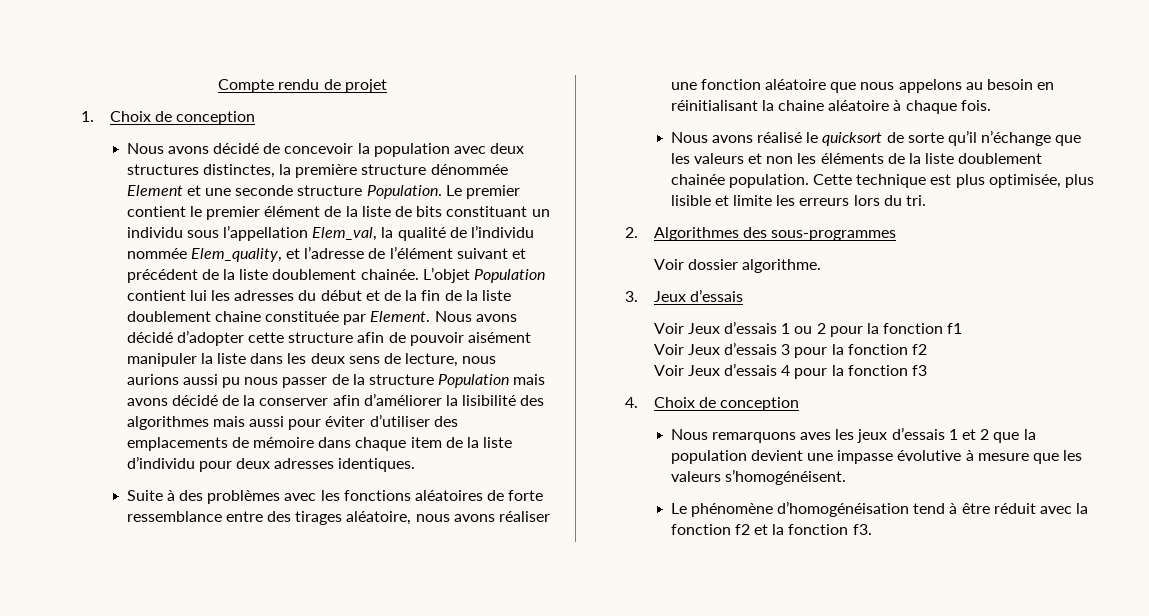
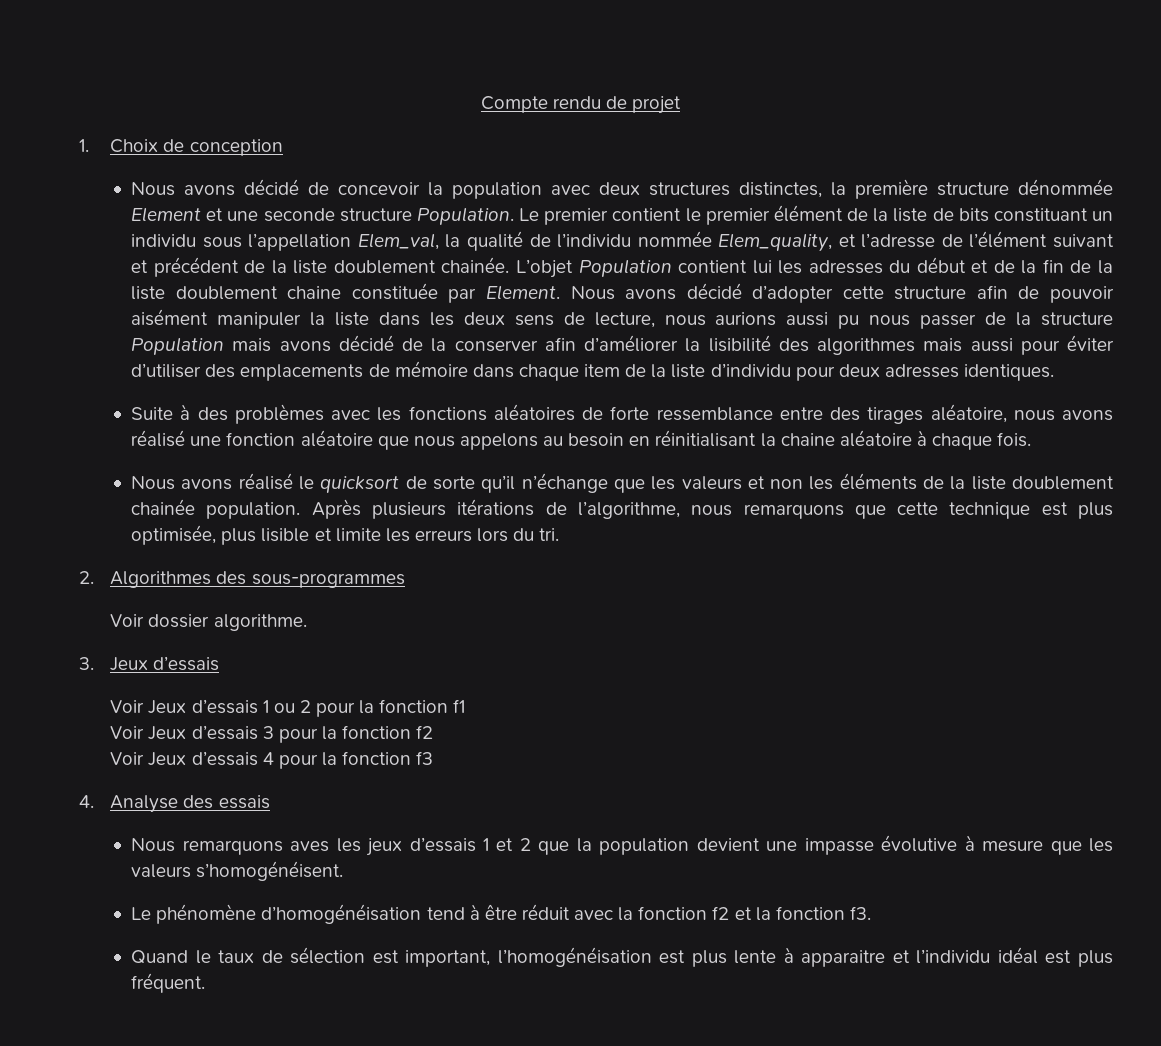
[499,511,551,522] réaliser -> [131,430,186,447] réalisé
[813,174,853,185] Cette -> [311,499,939,519] Après plusieurs itérations de l’algorithme, nous remarquons que cette
[653,397,800,411] Choix de conception -> [110,795,270,813] Analyse des essais
(872, 529) none -> [131,947,1113,967] [131,973,206,993] // Quand le taux de sélection est important, l’homogénéisation est plus lente à apparaitre et l’individu idéal est plus fréquent.

